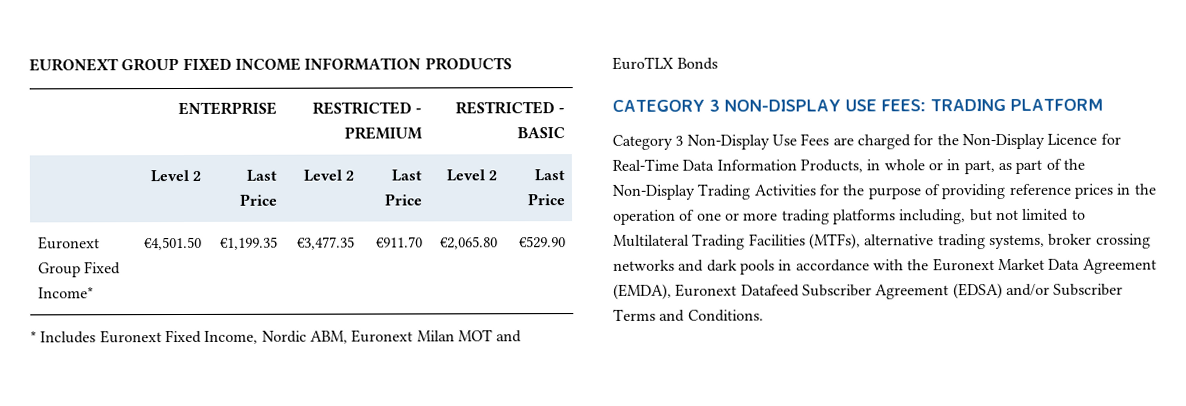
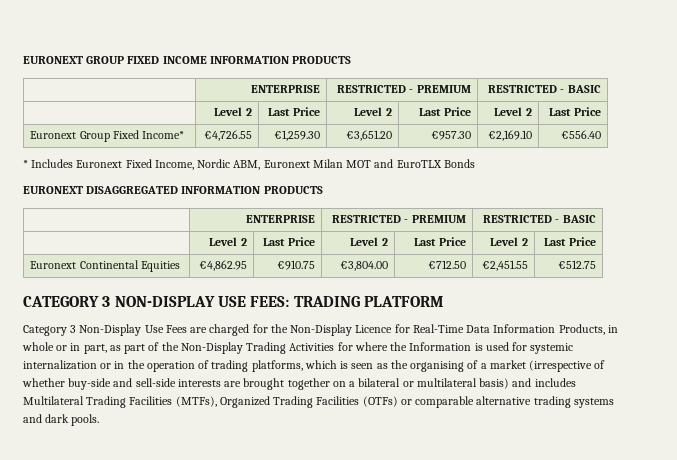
[144,236,203,251] [220,236,279,250] [297,236,356,250] [376,236,424,248] [440,236,499,250] [519,236,567,249] €4,501.50 | €1,199.35 | €3,477.35 | €911.70 | €2,065.80 | €529.90 -> [203,130,252,141] [273,130,320,141] [345,130,392,141] [430,131,471,140] [487,130,532,141] [560,130,601,139] €4,726.55 | €1,259.30 | €3,651.20 | €957.30 | €2,169.10 | €556.40
(719, 63) none -> [23,186,323,194] [245,215,315,223] [332,215,466,223] [483,215,596,223] [209,237,247,246] [263,237,315,246] [350,237,388,246] [414,237,466,246] [490,237,528,246] [544,237,596,246] [30,260,180,272] [198,260,247,271] [276,260,315,270] [339,261,388,271] [427,260,466,269] [481,260,528,271] [557,260,596,269] // EURONEXT DISAGGREGATED INFORMATION PRODUCTS // | ENTERPRISE | RESTRICTED - PREMIUM | RESTRICTED - BASIC // | Level 2 | Last Price | Level 2 | Last Price | Level 2 | Last Price // Euronext Continental Equities | €4,862.95 | €910.75 | €3,804.00 | €712.50 | €2,451.55 | €512.75
[842,183,1156,200] [613,208,1086,225] [613,233,1151,250] [613,258,1157,275] [613,283,1124,300] [613,308,764,322] the purpose of providing reference prices in the operation of one or more trading platforms including, but not limited to Multilateral Trading Facilities (MTFs), alternative trading systems, broker crossing networks and dark pools in accordance with the Euronext Market Data Agreement (EMDA), Euronext Datafeed Subscriber Agreement (EDSA) and/or Subscriber Terms and Conditions. -> [354,342,574,354] [23,360,606,372] [22,378,576,390] [23,396,614,408] [23,414,100,426] where the Information is used for systemic internalization or in the operation of trading platforms, which is seen as the organising of a market (irrespective of whether buy-side and sell-side interests are brought together on a bilateral or multilateral basis) and includes Multilateral Trading Facilities (MTFs), Organized Trading Facilities (OTFs) or comparable alternative trading systems and dark pools.

